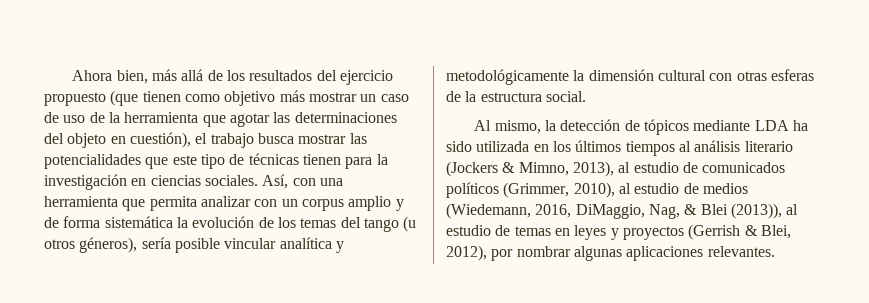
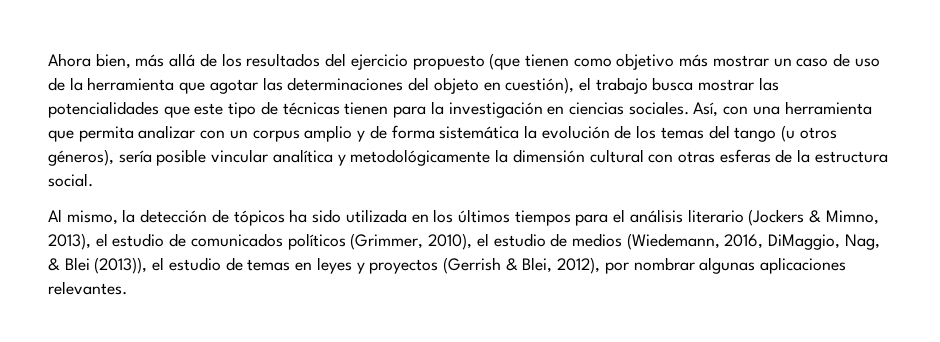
[693,120,789,131] mediante LDA -> (285, 218) none
[678,141,691,152] al -> [575,209,626,226] para el
[618,162,631,173] al -> [95,233,108,247] el
[618,183,631,194] al -> [476,233,489,247] el
[786,204,799,215] al -> [152,257,165,271] el

